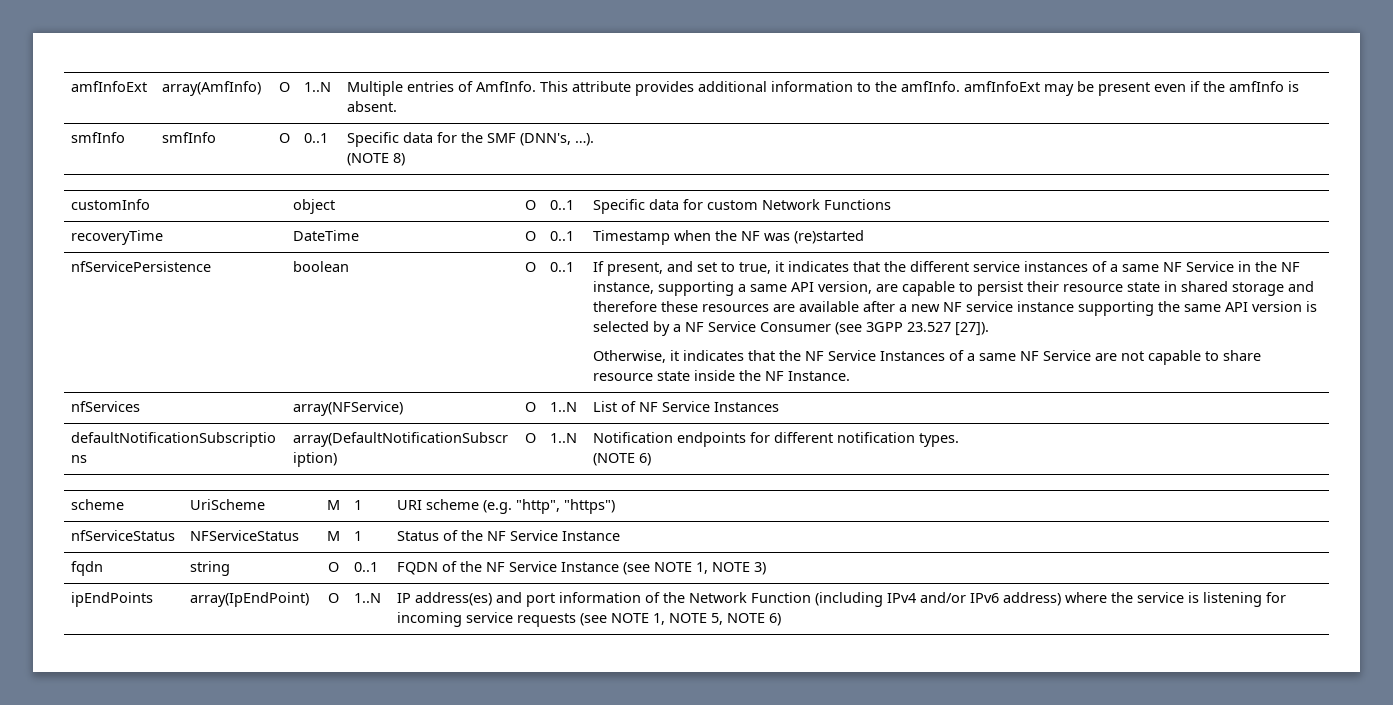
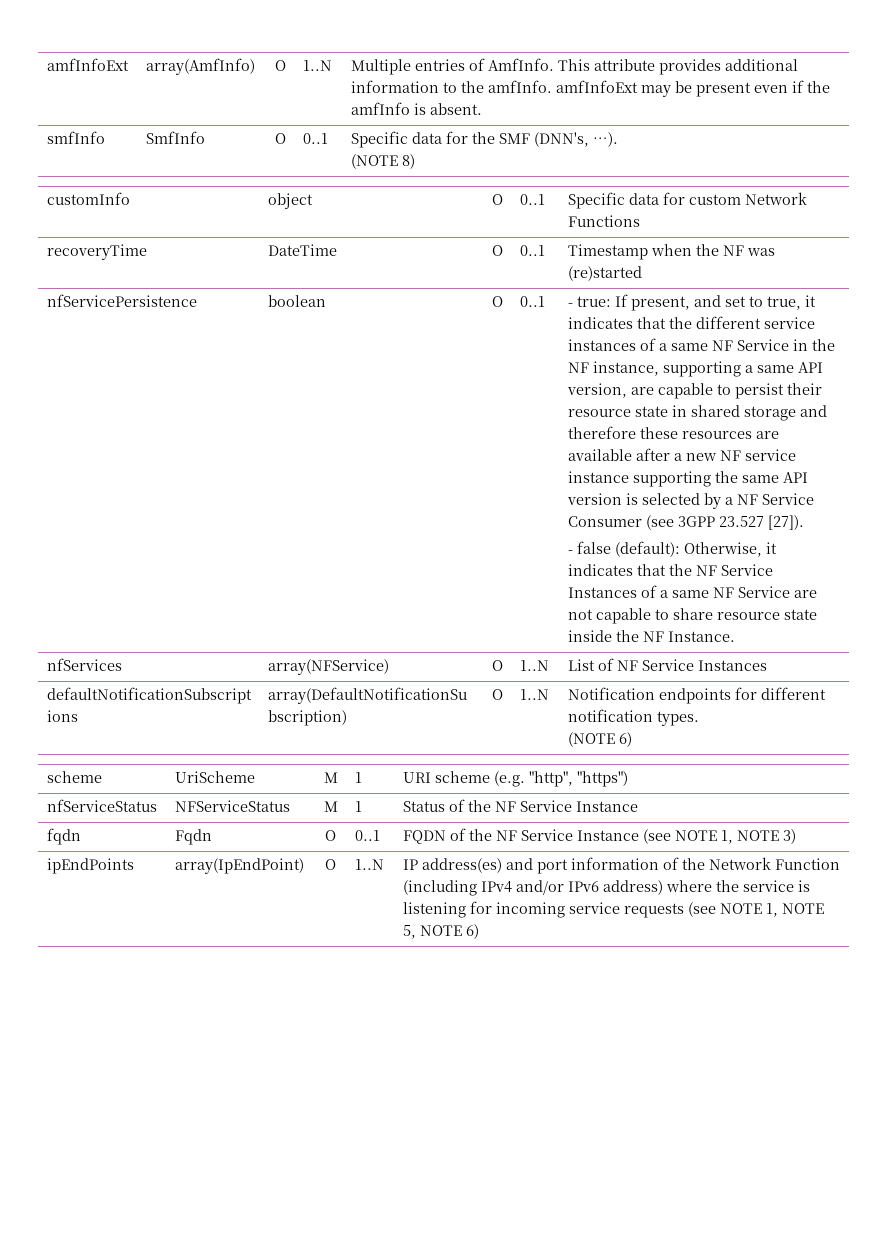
[162,132,217,143] smfInfo -> [145,131,205,144] SmfInfo
(575, 267) none -> [567,296,611,307] - true:
(990, 329) none -> [567,541,680,557] - false (default):
[190,561,231,576] string -> [174,829,212,845] Fqdn

